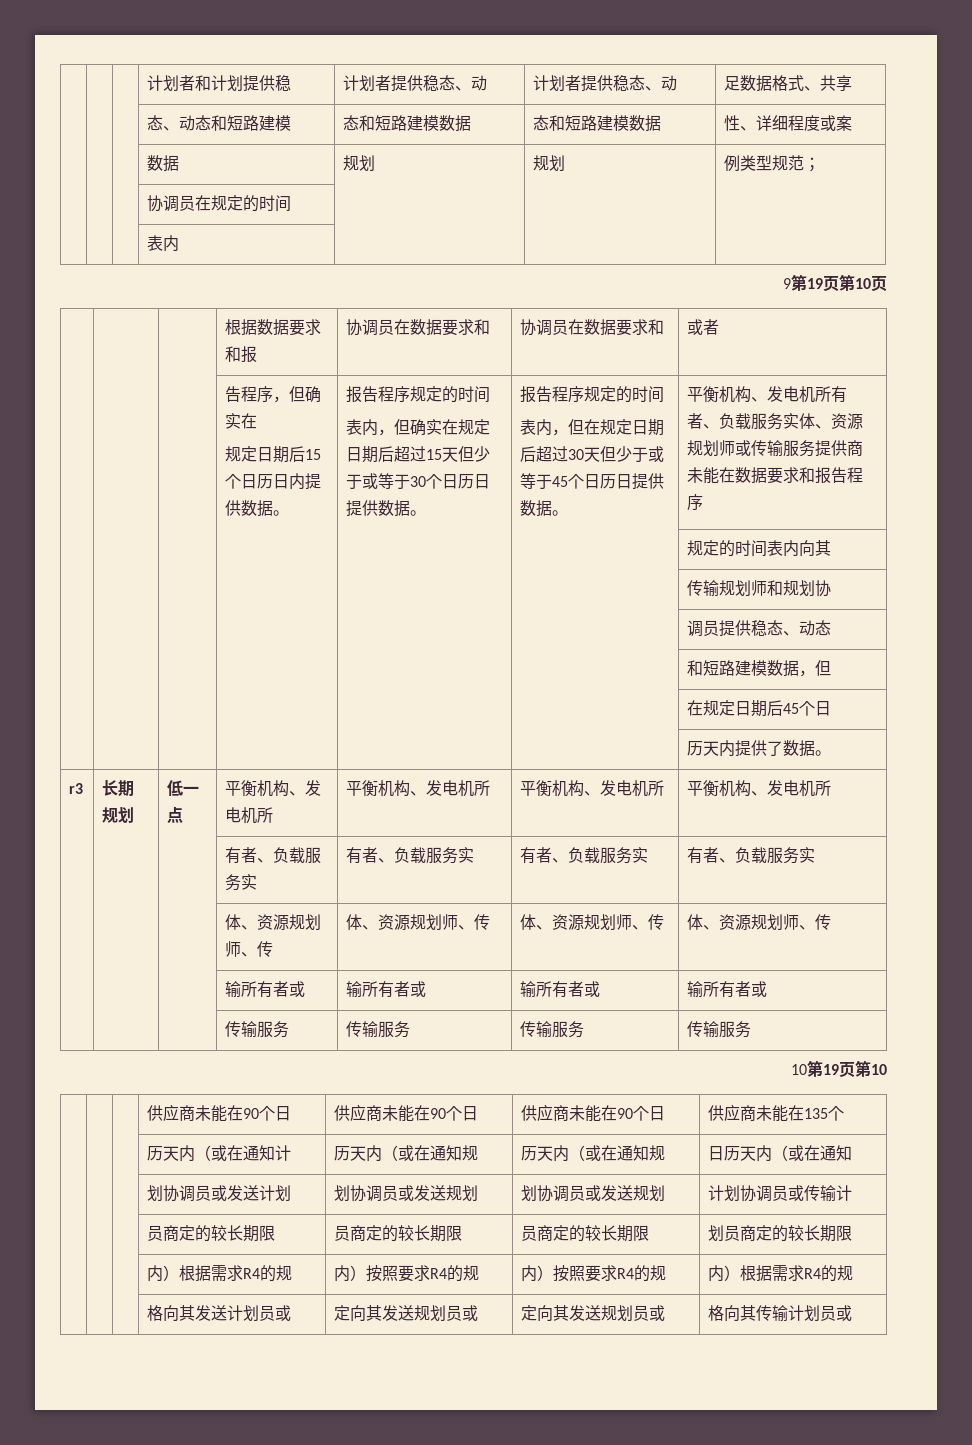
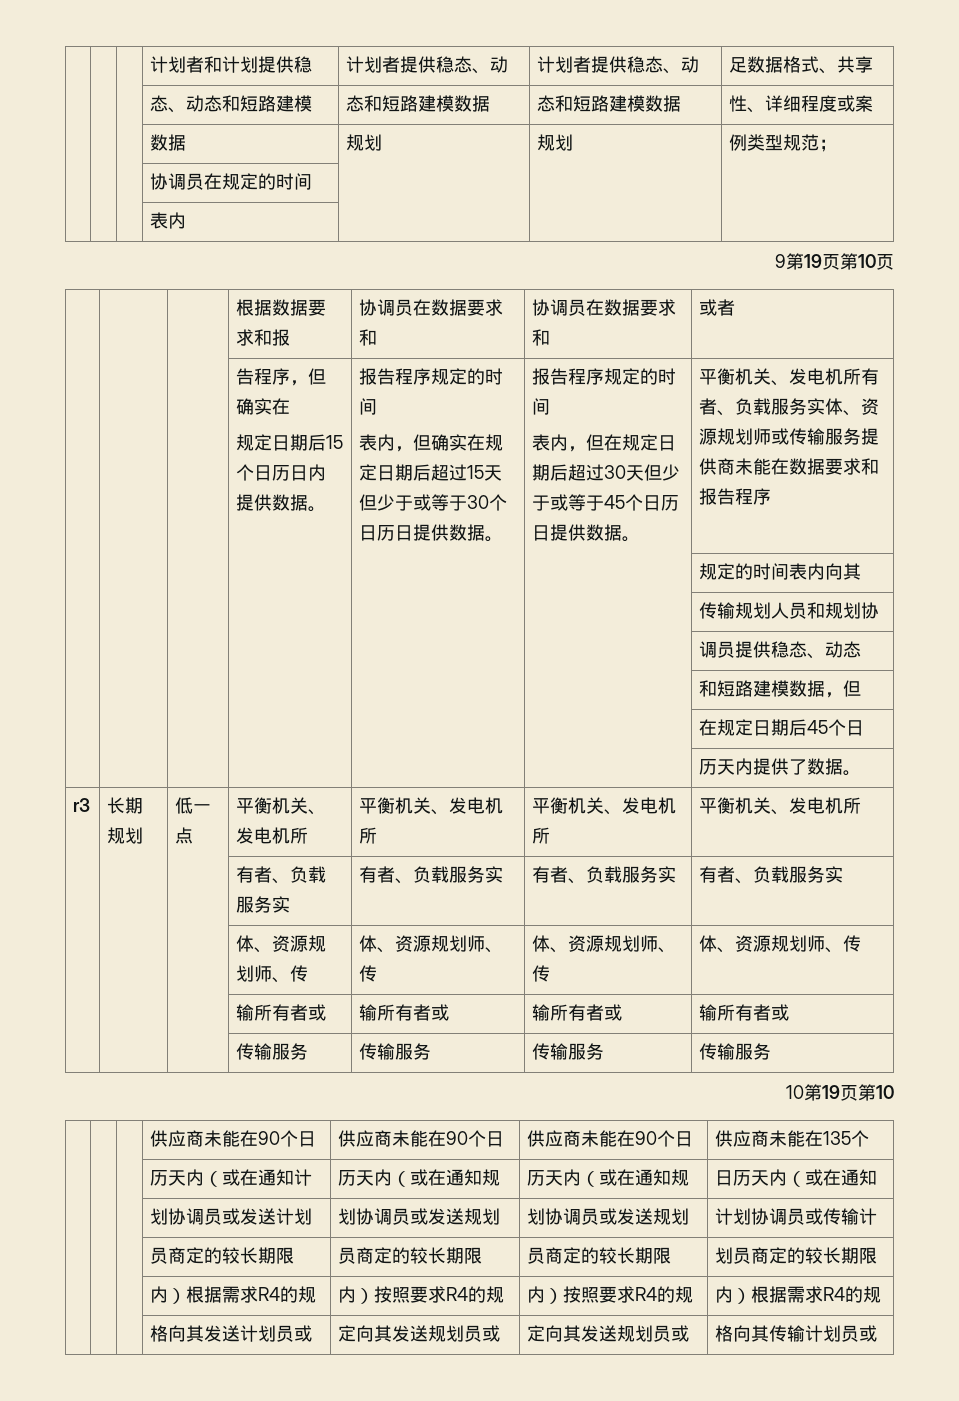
[735,386,752,403] 构 -> [753,368,772,385] 关
[751,580,768,596] 师 -> [771,602,808,619] 人员
[273,780,322,797] [225,807,274,824] [346,780,491,797] [520,780,665,797] [687,780,752,797] 构、发电机所 | 平衡机构、发电机所 | 平衡机构、发电机所 | 平衡机构 -> [290,797,327,815] [236,827,309,844] [359,797,504,815] [359,827,378,844] [532,797,677,815] [532,827,551,844] [699,797,772,814] 关、发电机所 | 平衡机关、发电机所 | 平衡机关、发电机所 | 平衡机关

